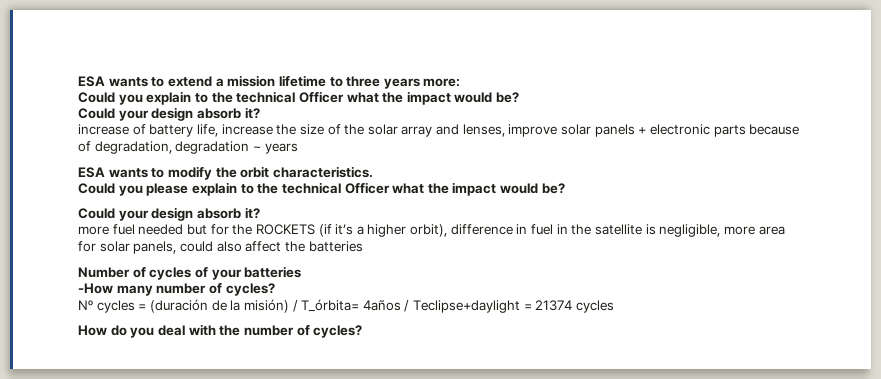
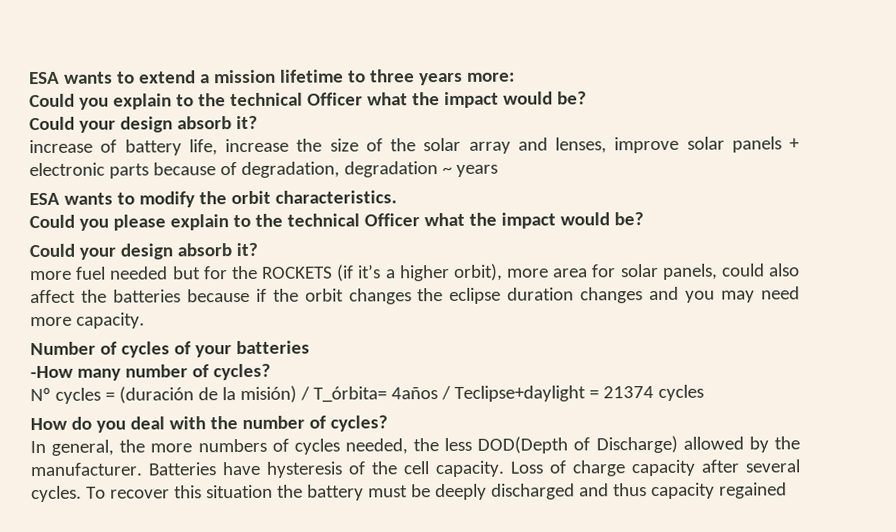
[450,224,721,237] difference in fuel in the satellite is negligible, -> (503, 272) none
(363, 246) none -> [186,286,800,305] [30,312,145,329] because if the orbit changes the eclipse duration changes and you may need more capacity.
(363, 331) none -> [30,435,800,456] [30,459,801,478] [31,482,787,503] // In general, the more numbers of cycles needed, the less DOD(Depth of Discharge) allowed by the manufacturer. Batteries have hysteresis of the cell capacity. Loss of charge capacity after several cycles. To recover this situation the battery must be deeply discharged and thus capacity regained

